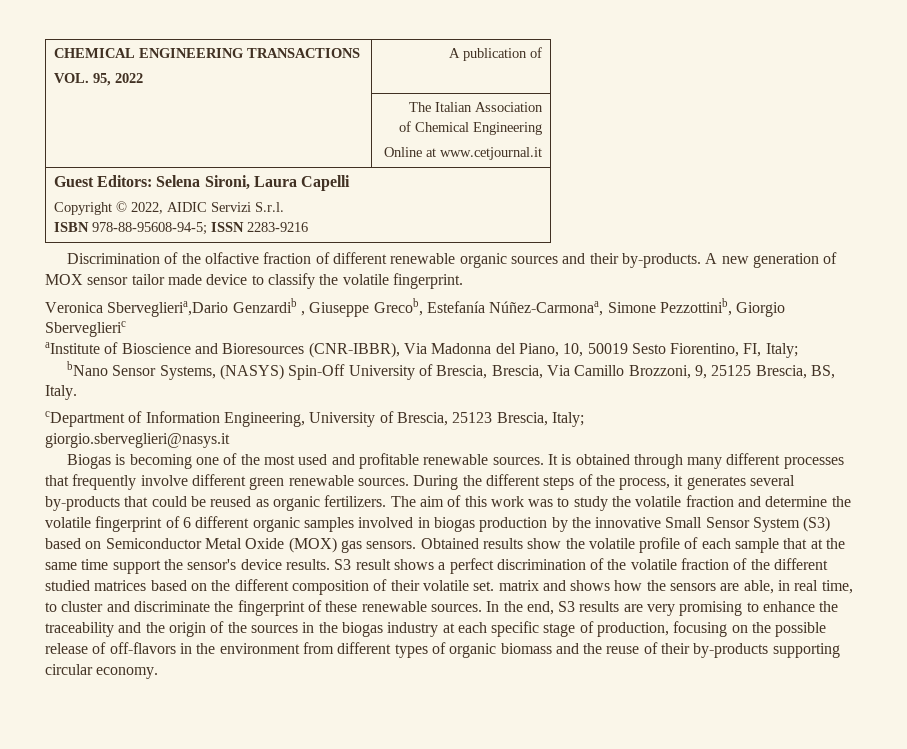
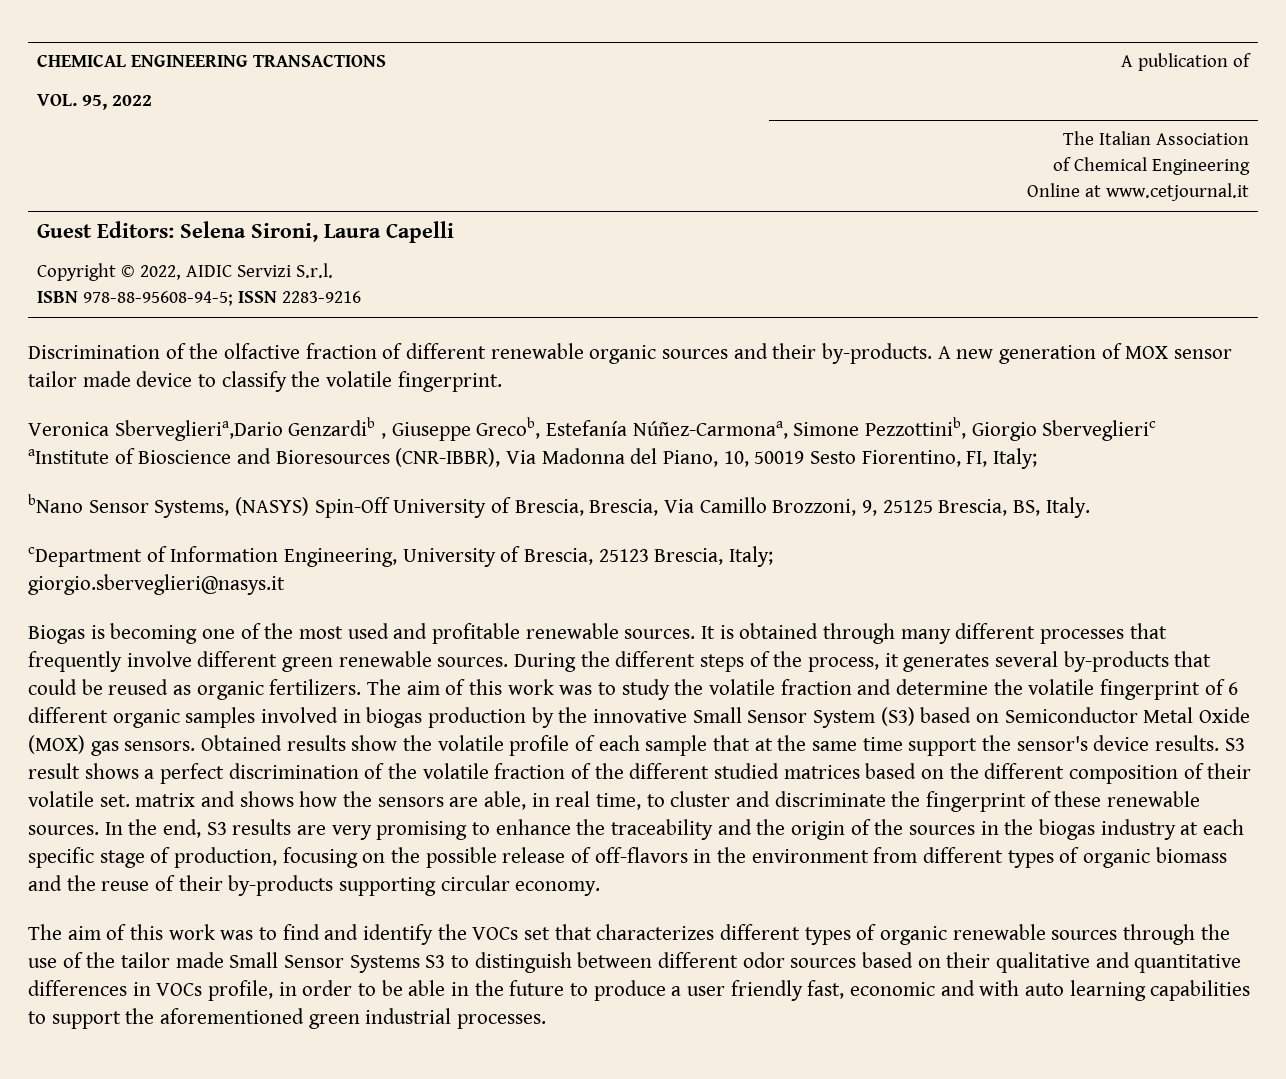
(159, 673) none -> [28,924,1230,945] [28,952,1242,973] [28,980,1251,1001] [28,1008,547,1029] // The aim of this work was to find and identify the VOCs set that characterizes different types of organic renewable sources through the use of the tailor made Small Sensor Systems S3 to distinguish between different odor sources based on their qualitative and quantitative differences in VOCs profile, in order to be able in the future to produce a user friendly fast, economic and with auto learning capabilities to support the aforementioned green industrial processes.

